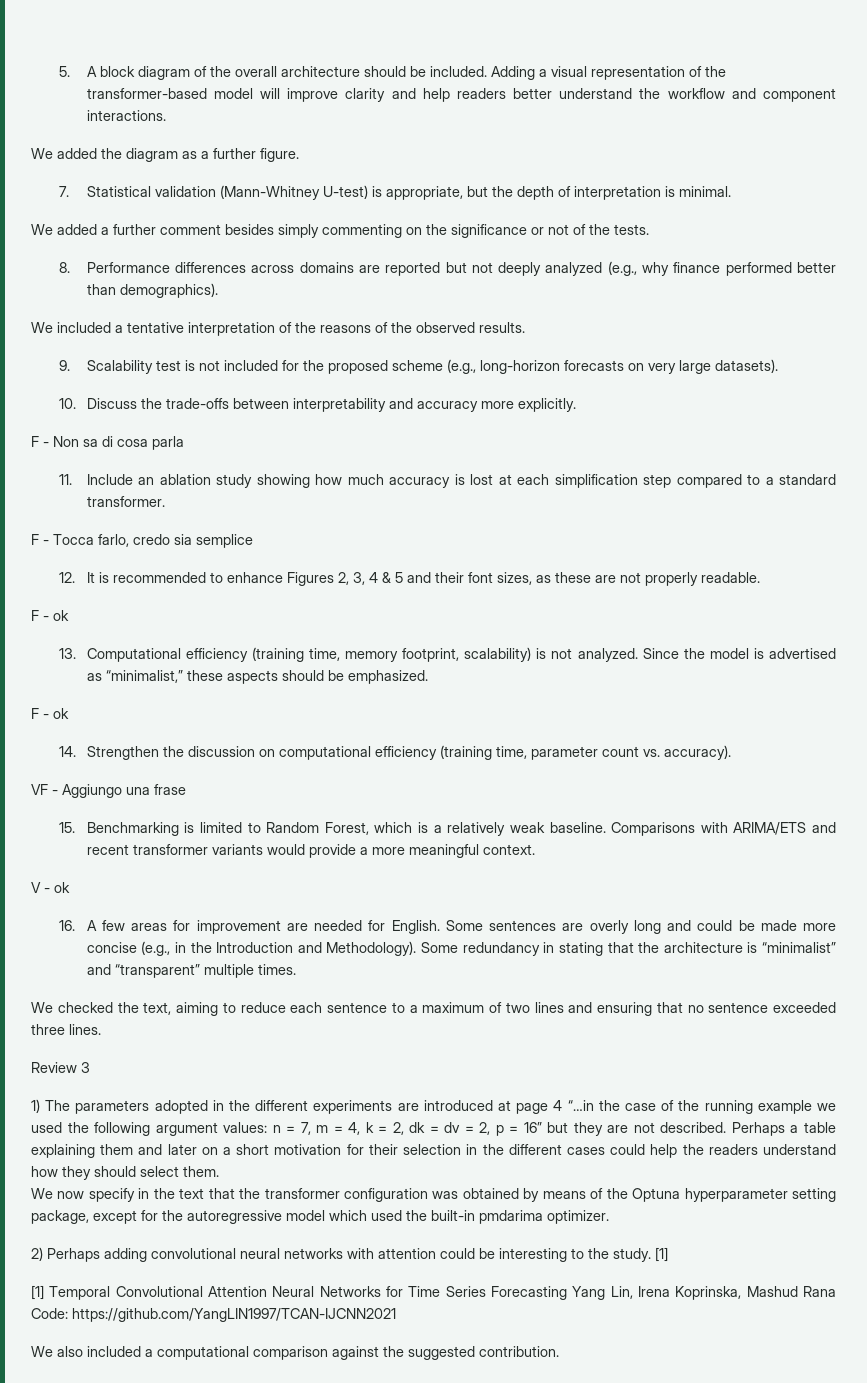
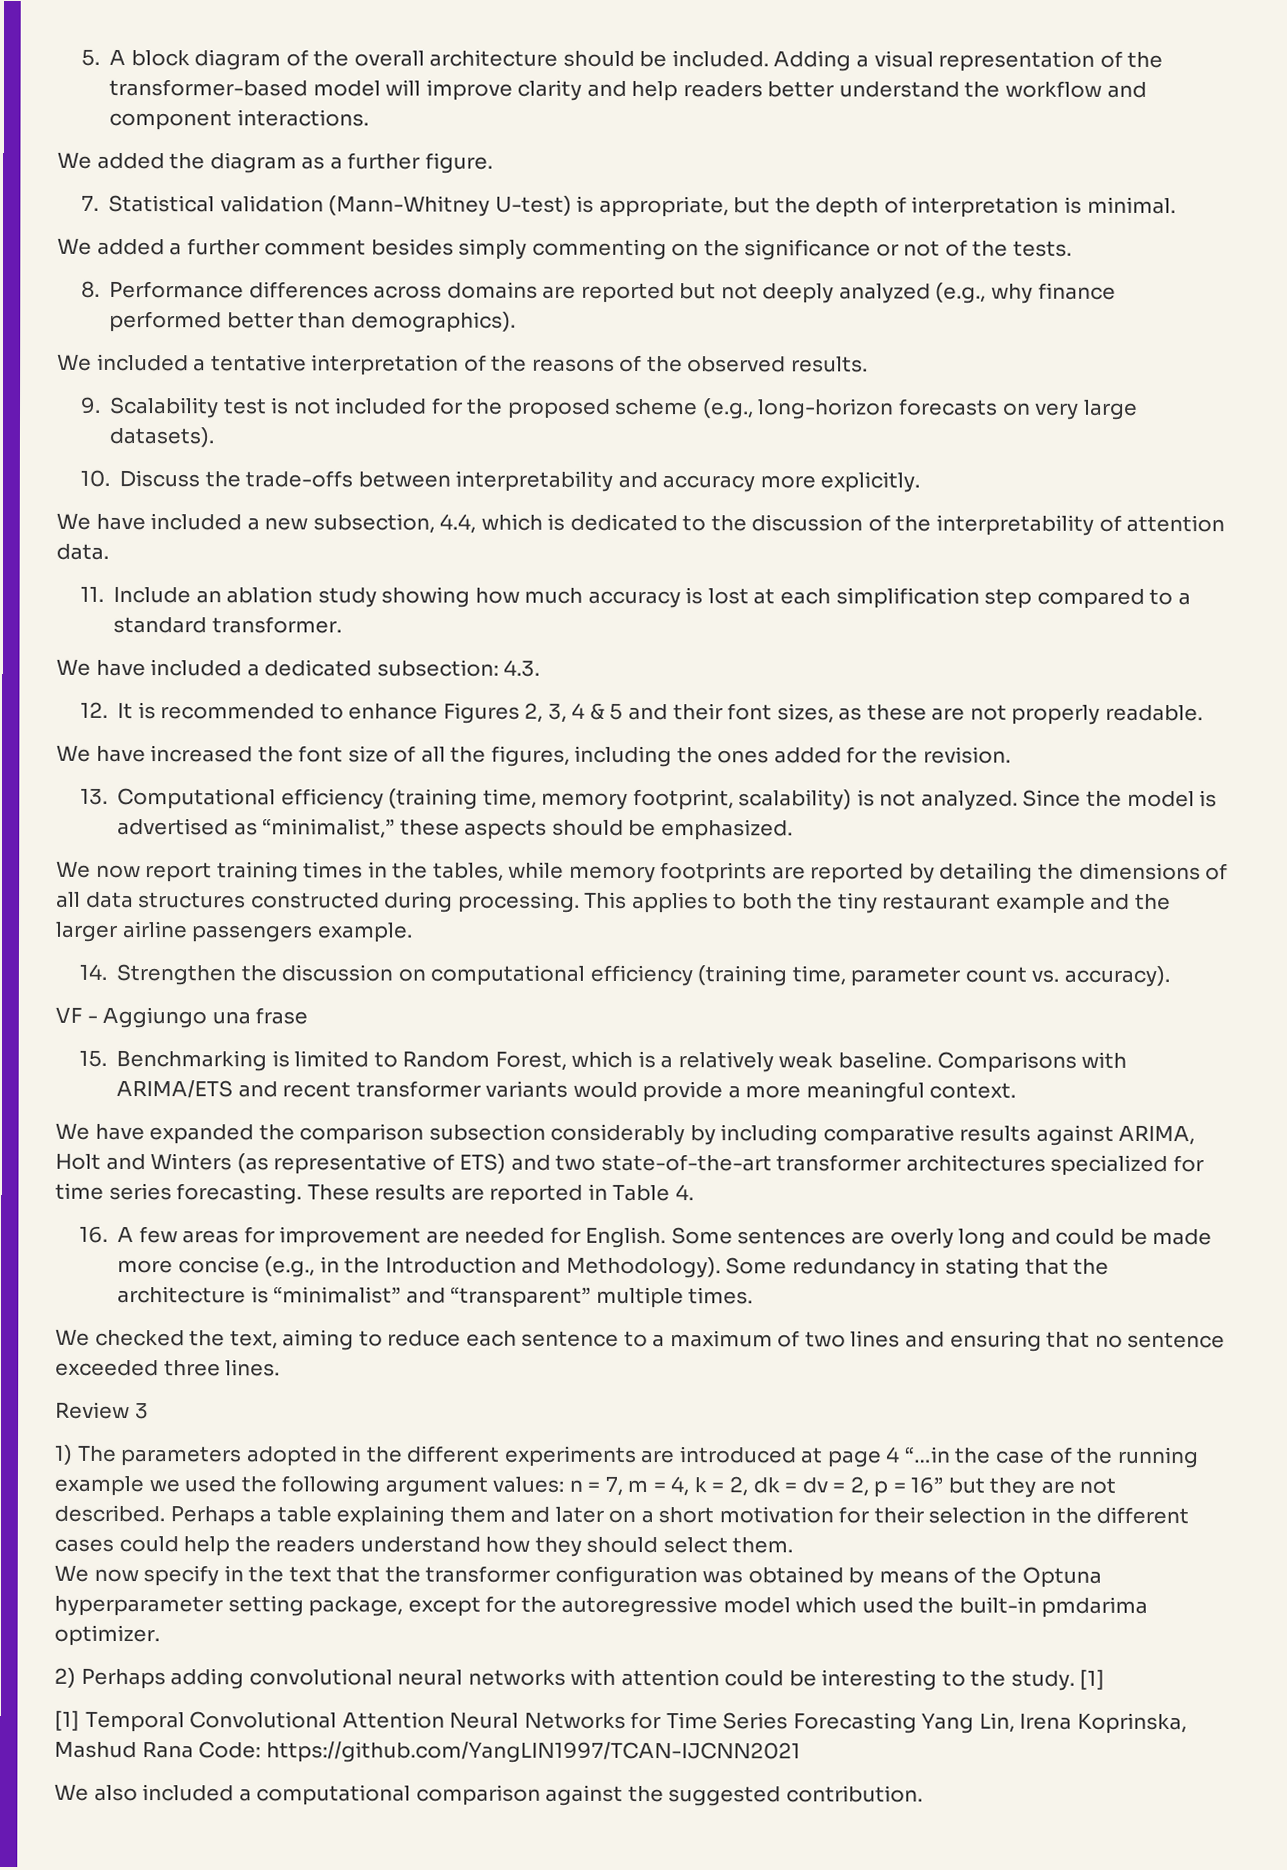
[31,436,184,450] F - Non sa di cosa parla -> [56,513,1226,536] [56,543,109,560] We have included a new subsection, 4.4, which is dedicated to the discussion of the interpretability of attention data.
[31,534,253,548] F - Tocca farlo, credo sia semplice -> [56,659,541,677] We have included a dedicated subsection: 4.3.
[31,610,69,621] F - ok -> [56,745,1011,768] We have increased the font size of all the figures, including the ones added for the revision.
[31,708,69,719] F - ok -> [56,861,1229,884] [56,891,1172,914] [55,920,413,943] We now report training times in the tables, while memory footprints are reported by detailing the dimensions of all data structures constructed during processing. This applies to both the tiny restaurant example and the larger airline passengers example.
[31,882,70,893] V - ok -> [55,1123,1196,1146] [55,1153,1204,1177] [55,1182,694,1205] We have expanded the comparison subsection considerably by including comparative results against ARIMA, Holt and Winters (as representative of ETS) and two state-of-the-art transformer architectures specialized for time series forecasting. These results are reported in Table 4.

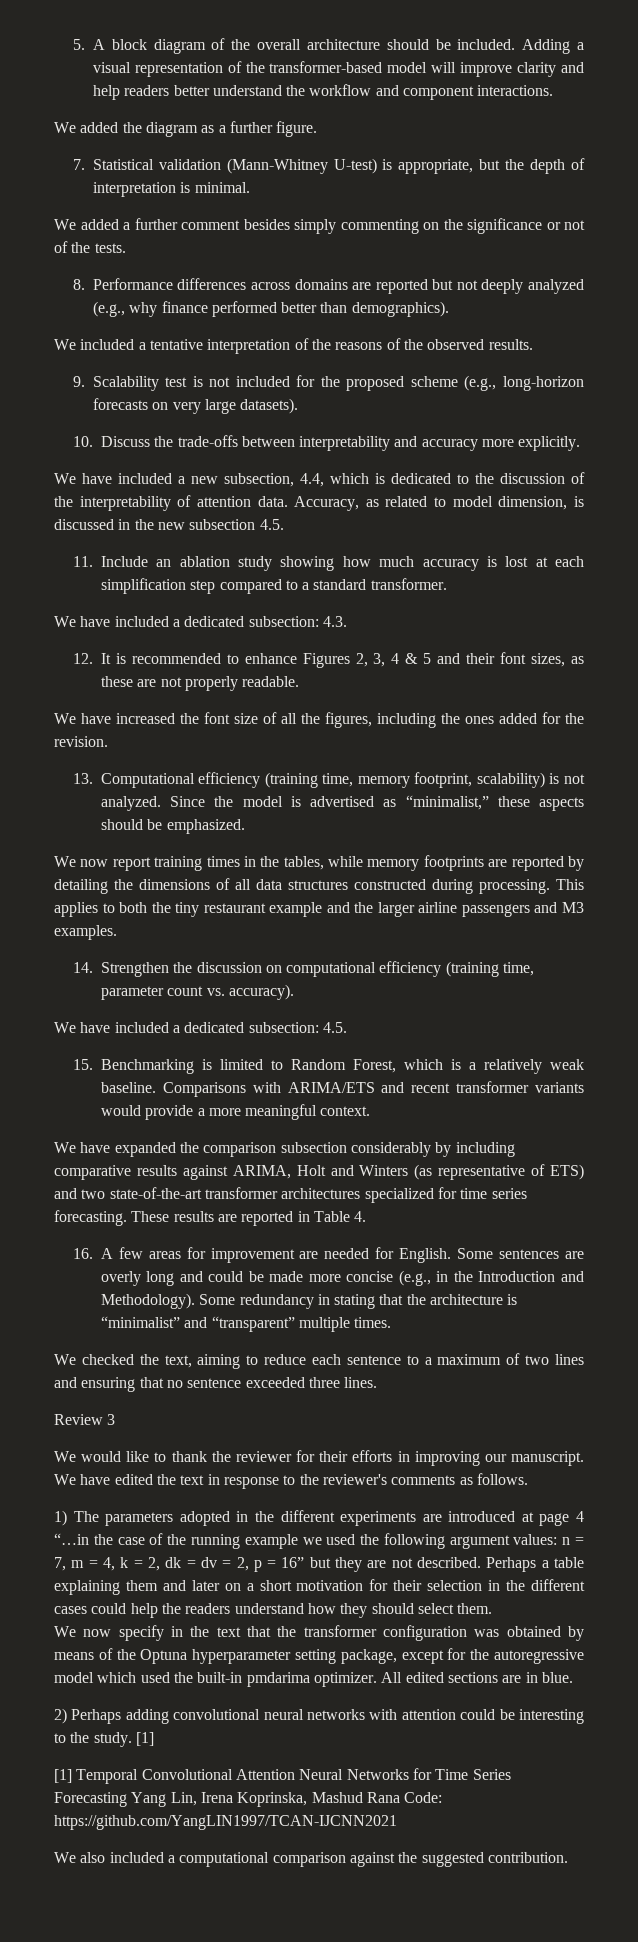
(109, 551) none -> [294,496,584,511] [54,519,284,530] Accuracy, as related to model dimension, is discussed in the new subsection 4.5.
[316,922,413,943] example. -> [534,902,585,913] [54,925,117,940] and M3 examples.
[55,1006,309,1029] VF - Aggiungo una frase -> [54,1022,347,1033] We have included a dedicated subsection: 4.5.
(149, 1411) none -> [54,1450,584,1466] [54,1473,528,1489] // We would like to thank the reviewer for their efforts in improving our manuscript. We have edited the text in response to the reviewer's comments as follows.
(160, 1635) none -> [381,1672,573,1683] All edited sections are in blue.

